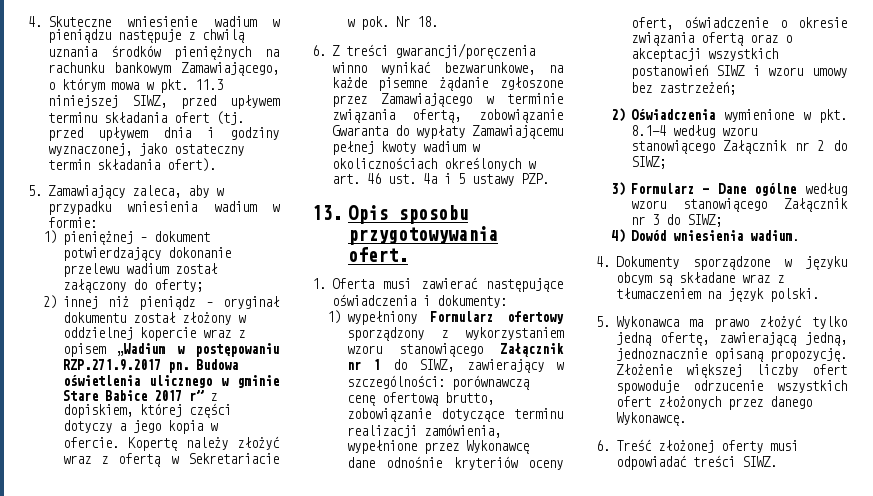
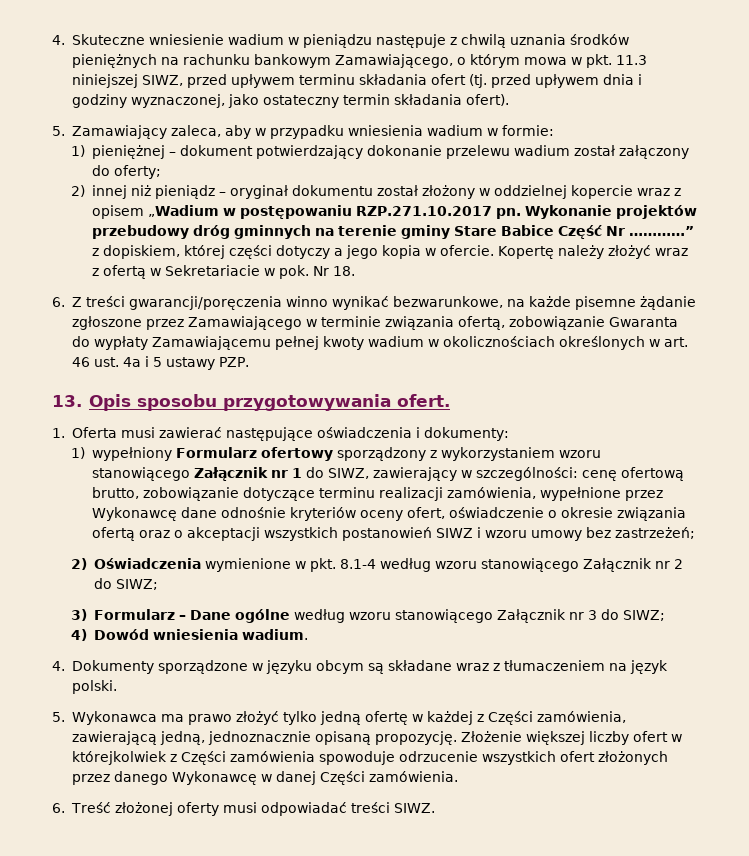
[62,359,238,373] [62,375,279,388] [62,390,204,401] RZP.271.9.2017 pn. Budowa oświetlenia ulicznego w gminie Stare Babice 2017 r” -> [355,205,697,219] [91,225,694,239] RZP.271.10.2017 pn. Wykonanie projektów przebudowy dróg gminnych na terenie gminy Stare Babice Część Nr …………”
[451,375,529,390] porównawczą -> (578, 474) none
[660,332,709,346] ofertę, -> [364,711,626,725] ofertę w każdej z Części zamówienia,
(847, 369) none -> [670,734,682,742] [71,751,315,765] w którejkolwiek z Części zamówienia
[615,412,686,426] Wykonawcę. -> [171,771,458,785] Wykonawcę w danej Części zamówienia.

